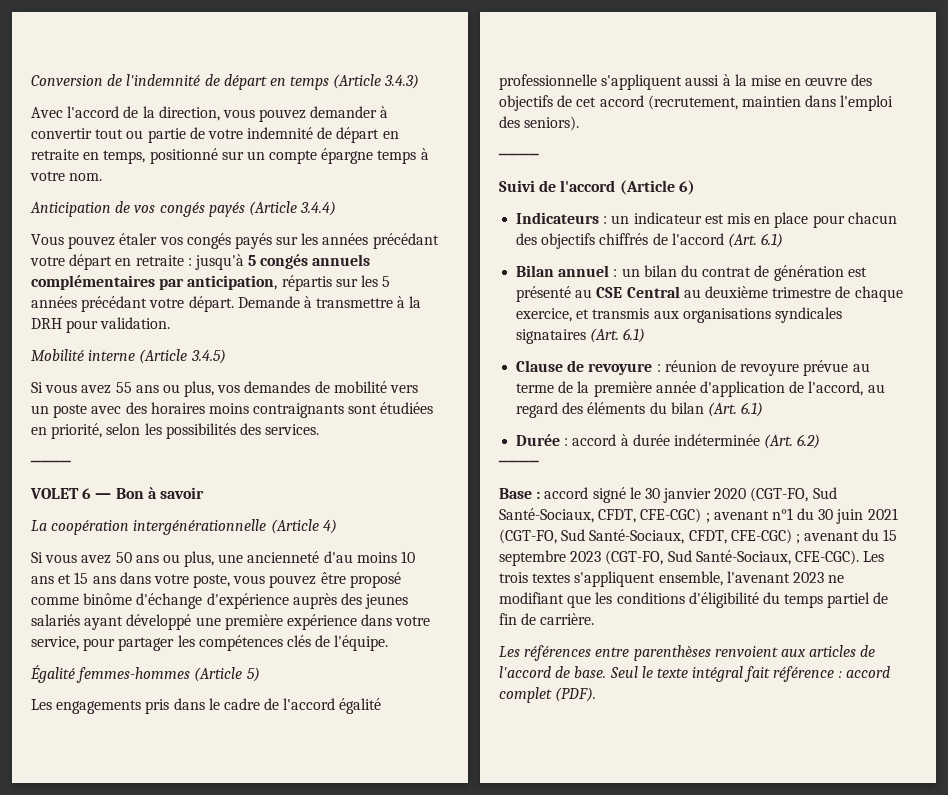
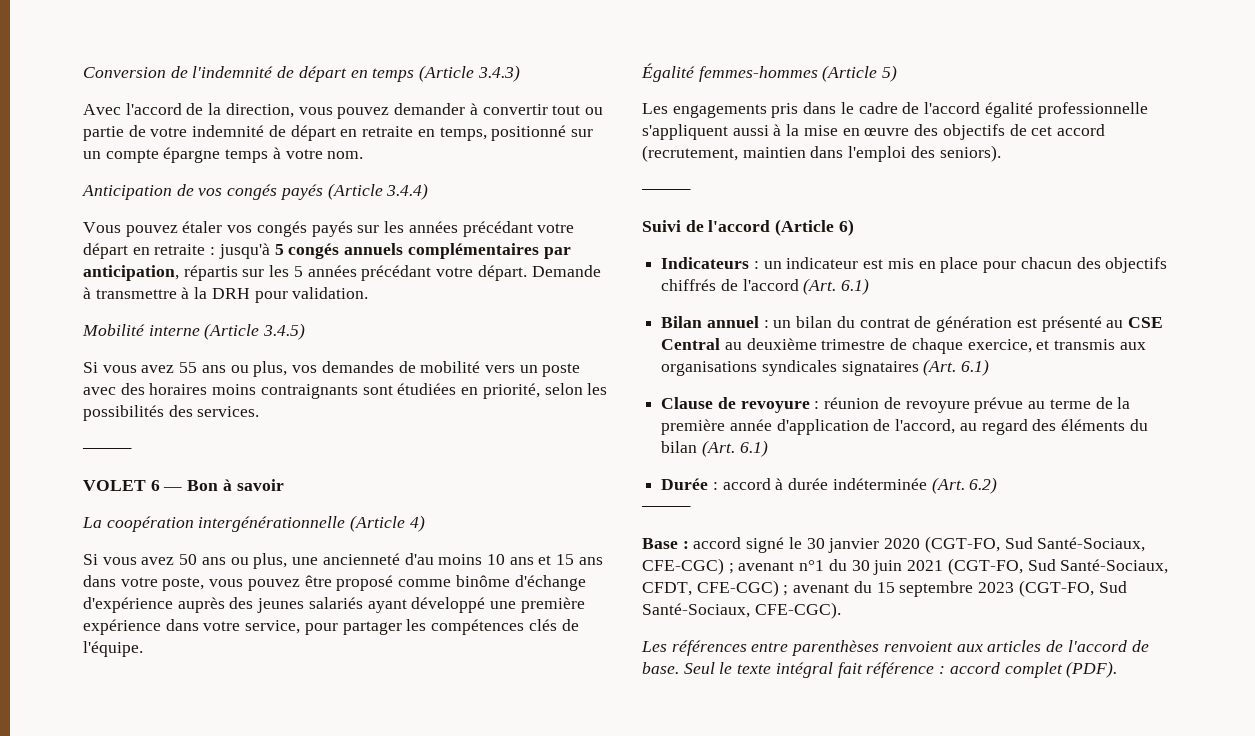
[598,509,637,523] CFDT, -> (1146, 544) none
[863,551,885,562] [499,571,845,587] [499,592,889,608] [499,613,595,625] Les trois textes s'appliquent ensemble, l'avenant 2023 ne modifiant que les conditions d'éligibilité du temps partiel de fin de carrière. -> (841, 610) none

